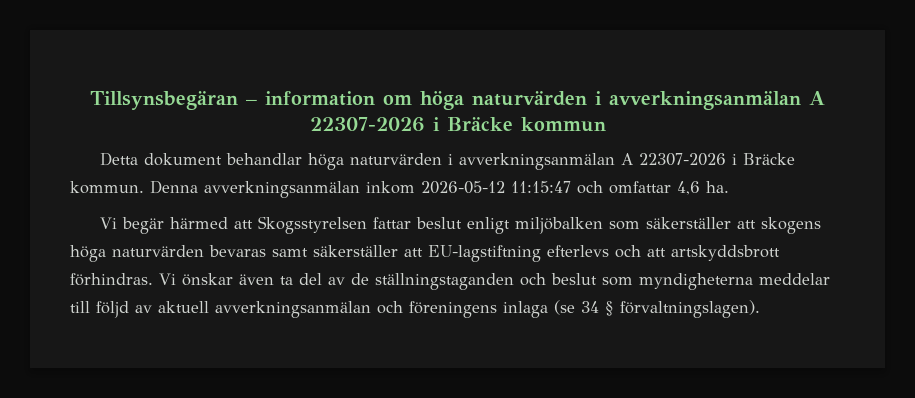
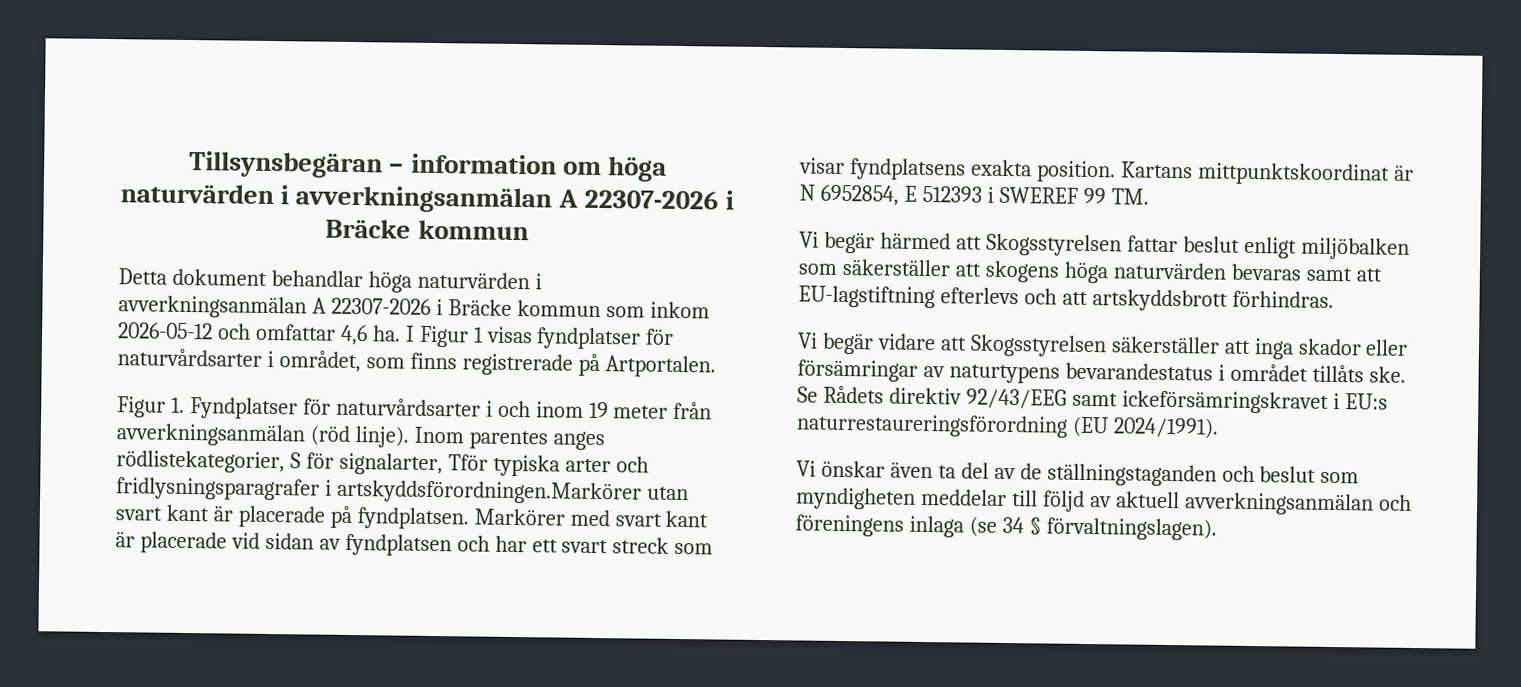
[70,180,360,198] kommun. Denna avverkningsanmälan -> [516,300,645,318] kommun som
[511,181,571,193] 11:15:47 -> (213, 331) none
(729, 187) none -> [404,325,675,350] [117,348,716,378] [117,396,713,420] [116,423,605,451] [116,450,649,477] [116,477,689,505] [115,504,709,530] [115,531,714,557] [799,157,1414,186] [799,184,1149,206] I Figur 1 visas fyndplatser för naturvårdsarter i området, som finns registrerade på Artportalen. // Figur 1. Fyndplatser för naturvårdsarter i och inom 19 meter från avverkningsanmälan (röd linje). Inom parentes anges rödlistekategorier, S för signalarter, Tför typiska arter och fridlysningsparagrafer i artskyddsförordningen.Markörer utan svart kant är placerade på fyndplatsen. Markörer med svart kant är placerade vid sidan av fyndplatsen och har ett svart streck som visar fyndplatsens exakta position. Kartans mittpunktskoordinat är N 6952854, E 512393 i SWEREF 99 TM.
[313,245,398,257] säkerställer -> (1352, 274) none
(153, 279) none -> [797,332,1409,360] [797,359,1406,384] [797,385,1388,414] [796,413,1219,439] // Vi begär vidare att Skogsstyrelsen säkerställer att inga skador eller försämringar av naturtypens bevarandestatus i området tillåts ske. Se Rådets direktiv 92/43/EEG samt ickeförsämringskravet i EU:s naturrestaureringsförordning (EU 2024/1991). //
[638,273,753,290] myndigheterna -> [795,487,916,510] myndigheten

